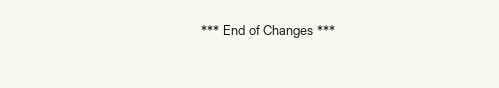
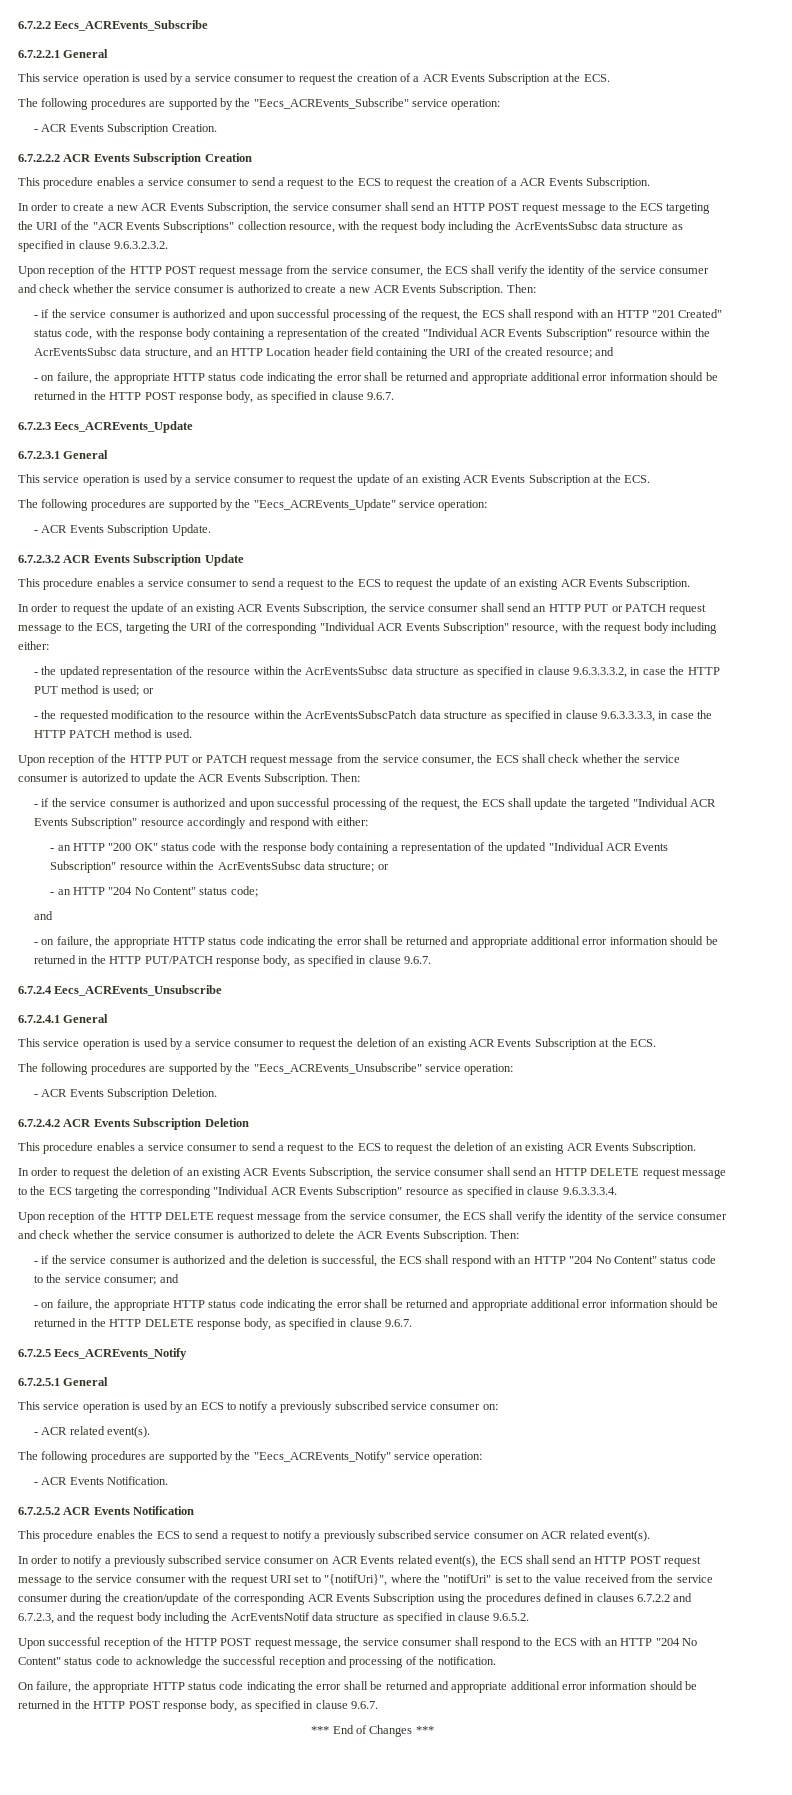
(201, 30) none -> [18,20,209,31] [18,49,109,58] [18,73,610,85] [18,98,501,110] [34,123,217,135] [18,153,252,165] [18,177,650,189] [18,202,711,214] [18,221,683,233] [18,240,169,252] [18,265,709,277] [18,284,536,296] [34,309,723,321] [34,328,710,340] [34,347,615,359] [34,372,718,384] [34,391,395,403] [18,421,194,433] [18,450,109,459] [18,474,650,486] [18,499,488,511] [34,524,211,536] [18,554,244,566] [18,578,691,590] [18,603,707,615] [18,622,718,634] [18,641,49,650] [34,666,720,678] [34,685,154,696] [34,710,713,722] [34,729,192,738] [18,754,680,766] [18,773,361,785] [34,798,716,810] [34,817,368,829] [50,842,669,854] [50,861,389,873] [50,886,258,897] [34,911,54,920] [34,936,718,948] [34,955,432,967] [18,985,223,996] [18,1014,109,1023] [18,1038,656,1050] [18,1063,514,1075] [34,1088,217,1100] [18,1118,249,1130] [18,1142,697,1154] [18,1167,726,1179] [18,1186,617,1198] [18,1211,727,1223] [18,1230,520,1242] [34,1255,716,1267] [34,1274,179,1285] [34,1299,718,1311] [34,1318,413,1330] [18,1348,188,1360] [18,1377,109,1386] [18,1401,498,1413] [34,1426,151,1438] [18,1451,483,1463] [34,1476,169,1485] [18,1506,195,1515] [18,1530,651,1542] [18,1555,701,1567] [18,1574,713,1586] [18,1593,693,1605] [18,1612,530,1624] [18,1637,697,1649] [18,1656,496,1668] [18,1681,698,1693] [18,1700,379,1712] 6.7.2.2 Eecs_ACREvents_Subscribe // 6.7.2.2.1 General // This service operation is used by a service consumer to request the creation of a ACR Events Subscription at the ECS. // The following procedures are supported by the "Eecs_ACREvents_Subscribe" service operation: // - ACR Events Subscription Creation. // 6.7.2.2.2 ACR Events Subscription Creation // This procedure enables a service consumer to send a request to the ECS to request the creation of a ACR Events Subscription. // In order to create a new ACR Events Subscription, the service consumer shall send an HTTP POST request message to the ECS targeting the URI of the "ACR Events Subscriptions" collection resource, with the request body including the AcrEventsSubsc data structure as specified in clause 9.6.3.2.3.2. // Upon reception of the HTTP POST request message from the service consumer, the ECS shall verify the identity of the service consumer and check whether the service consumer is authorized to create a new ACR Events Subscription. Then: // - if the service consumer is authorized and upon successful processing of the request, the ECS shall respond with an HTTP "201 Created" status code, with the response body containing a representation of the created "Individual ACR Events Subscription" resource within the AcrEventsSubsc data structure, and an HTTP Location header field containing the URI of the created resource; and // - on failure, the appropriate HTTP status code indicating the error shall be returned and appropriate additional error information should be returned in the HTTP POST response body, as specified in clause 9.6.7. // 6.7.2.3 Eecs_ACREvents_Update // 6.7.2.3.1 General // This service operation is used by a service consumer to request the update of an existing ACR Events Subscription at the ECS. // The following procedures are supported by the "Eecs_ACREvents_Update" service operation: // - ACR Events Subscription Update. // 6.7.2.3.2 ACR Events Subscription Update // This procedure enables a service consumer to send a request to the ECS to request the update of an existing ACR Events Subscription. // In order to request the update of an existing ACR Events Subscription, the service consumer shall send an HTTP PUT or PATCH request message to the ECS, targeting the URI of the corresponding "Individual ACR Events Subscription" resource, with the request body including either: // - the updated representation of the resource within the AcrEventsSubsc data structure as specified in clause 9.6.3.3.3.2, in case the HTTP PUT method is used; or // - the requested modification to the resource within the AcrEventsSubscPatch data structure as specified in clause 9.6.3.3.3.3, in case the HTTP PATCH method is used. // Upon reception of the HTTP PUT or PATCH request message from the service consumer, the ECS shall check whether the service consumer is autorized to update the ACR Events Subscription. Then: // - if the service consumer is authorized and upon successful processing of the request, the ECS shall update the targeted "Individual ACR Events Subscription" resource accordingly and respond with either: // - an HTTP "200 OK" status code with the response body containing a representation of the updated "Individual ACR Events Subscription" resource within the AcrEventsSubsc data structure; or // - an HTTP "204 No Content" status code; // and // - on failure, the appropriate HTTP status code indicating the error shall be returned and appropriate additional error information should be returned in the HTTP PUT/PATCH response body, as specified in clause 9.6.7. // 6.7.2.4 Eecs_ACREvents_Unsubscribe // 6.7.2.4.1 General // This service operation is used by a service consumer to request the deletion of an existing ACR Events Subscription at the ECS. // The following procedures are supported by the "Eecs_ACREvents_Unsubscribe" service operation: // - ACR Events Subscription Deletion. // 6.7.2.4.2 ACR Events Subscription Deletion // This procedure enables a service consumer to send a request to the ECS to request the deletion of an existing ACR Events Subscription. // In order to request the deletion of an existing ACR Events Subscription, the service consumer shall send an HTTP DELETE request message to the ECS targeting the corresponding "Individual ACR Events Subscription" resource as specified in clause 9.6.3.3.3.4. // Upon reception of the HTTP DELETE request message from the service consumer, the ECS shall verify the identity of the service consumer and check whether the service consumer is authorized to delete the ACR Events Subscription. Then: // - if the service consumer is authorized and the deletion is successful, the ECS shall respond with an HTTP "204 No Content" status code to the service consumer; and // - on failure, the appropriate HTTP status code indicating the error shall be returned and appropriate additional error information should be returned in the HTTP DELETE response body, as specified in clause 9.6.7. // 6.7.2.5 Eecs_ACREvents_Notify // 6.7.2.5.1 General // This service operation is used by an ECS to notify a previously subscribed service consumer on: // - ACR related event(s). // The following procedures are supported by the "Eecs_ACREvents_Notify" service operation: // - ACR Events Notification. // 6.7.2.5.2 ACR Events Notification // This procedure enables the ECS to send a request to notify a previously subscribed service consumer on ACR related event(s). // In order to notify a previously subscribed service consumer on ACR Events related event(s), the ECS shall send an HTTP POST request message to the service consumer with the request URI set to "{notifUri}", where the "notifUri" is set to the value received from the service consumer during the creation/update of the corresponding ACR Events Subscription using the procedures defined in clauses 6.7.2.2 and 6.7.2.3, and the request body including the AcrEventsNotif data structure as specified in clause 9.6.5.2. // Upon successful reception of the HTTP POST request message, the service consumer shall respond to the ECS with an HTTP "204 No Content" status code to acknowledge the successful reception and processing of the notification. // On failure, the appropriate HTTP status code indicating the error shall be returned and appropriate additional error information should be returned in the HTTP POST response body, as specified in clause 9.6.7. //

